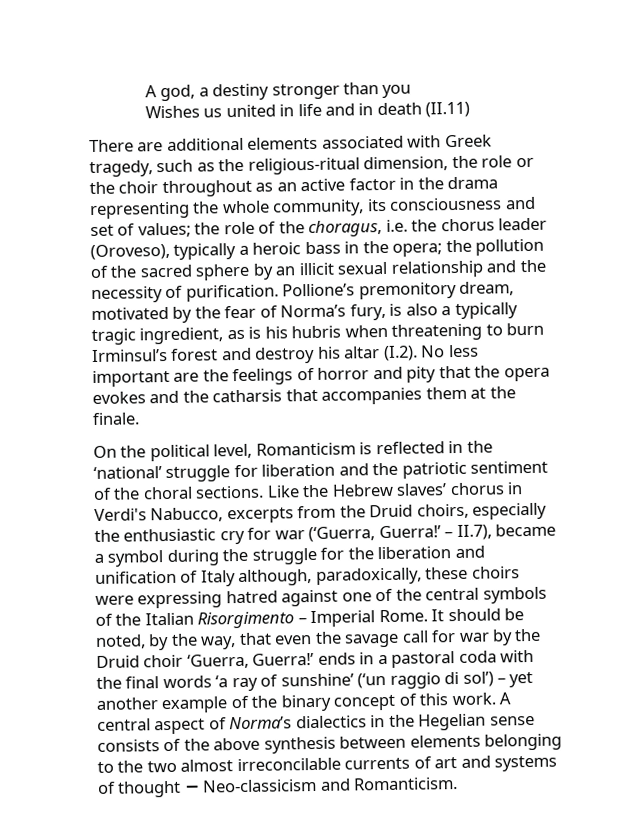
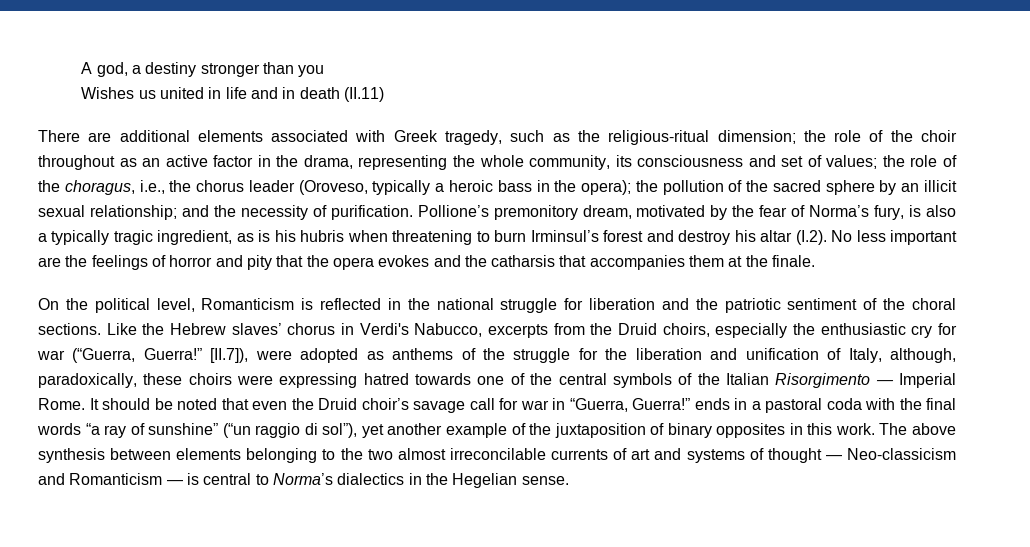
[363,155,534,172] dimension, the role or -> [717,130,884,144] dimension; the role of
[447,176,499,190] drama -> [303,155,353,169] drama,
[385,219,408,232] i.e. -> [139,180,165,194] i.e.,
[90,243,170,261] (Oroveso), -> [298,180,368,195] (Oroveso,
[392,243,443,257] opera; -> [581,180,632,195] opera);
[390,260,484,278] relationship -> [89,205,177,220] relationship;
[93,466,162,480] ‘national’ -> [436,298,494,310] national
[308,523,557,543] [94,549,220,567] (‘Guerra, Guerra!’ – II.7), became a symbol during -> [72,348,476,363] (“Guerra, Guerra!” [II.7]), were adopted as anthems of
[200,570,236,587] Italy -> [848,348,882,363] Italy,
[281,589,339,607] against -> [415,373,472,385] towards
[297,617,307,624] – -> [875,380,894,385] —
[95,633,237,651] noted, by the way, -> [177,398,217,410] noted
(342, 637) none -> [318,398,409,410] Druid choir’s
[492,628,542,646] [96,652,315,669] by the Druid choir ‘Guerra, Guerra!’ -> [552,398,690,412] in “Guerra, Guerra!”
[215,675,229,688] ‘a -> [85,423,100,435] “a
[280,671,507,689] sunshine’ (‘un raggio di sol’) – -> [148,423,358,438] sunshine” (“un raggio di sol”),
[280,692,512,712] [97,713,535,735] [97,738,210,752] binary concept of this work. A central aspect of Norma’s dialectics in the Hegelian sense consists of the -> [554,423,908,438] juxtaposition of binary opposites in this work. The
[184,785,200,793] − -> [825,455,842,460] —
[353,777,459,791] Romanticism. -> [69,473,569,488] Romanticism — is central to Norma’s dialectics in the Hegelian sense.

